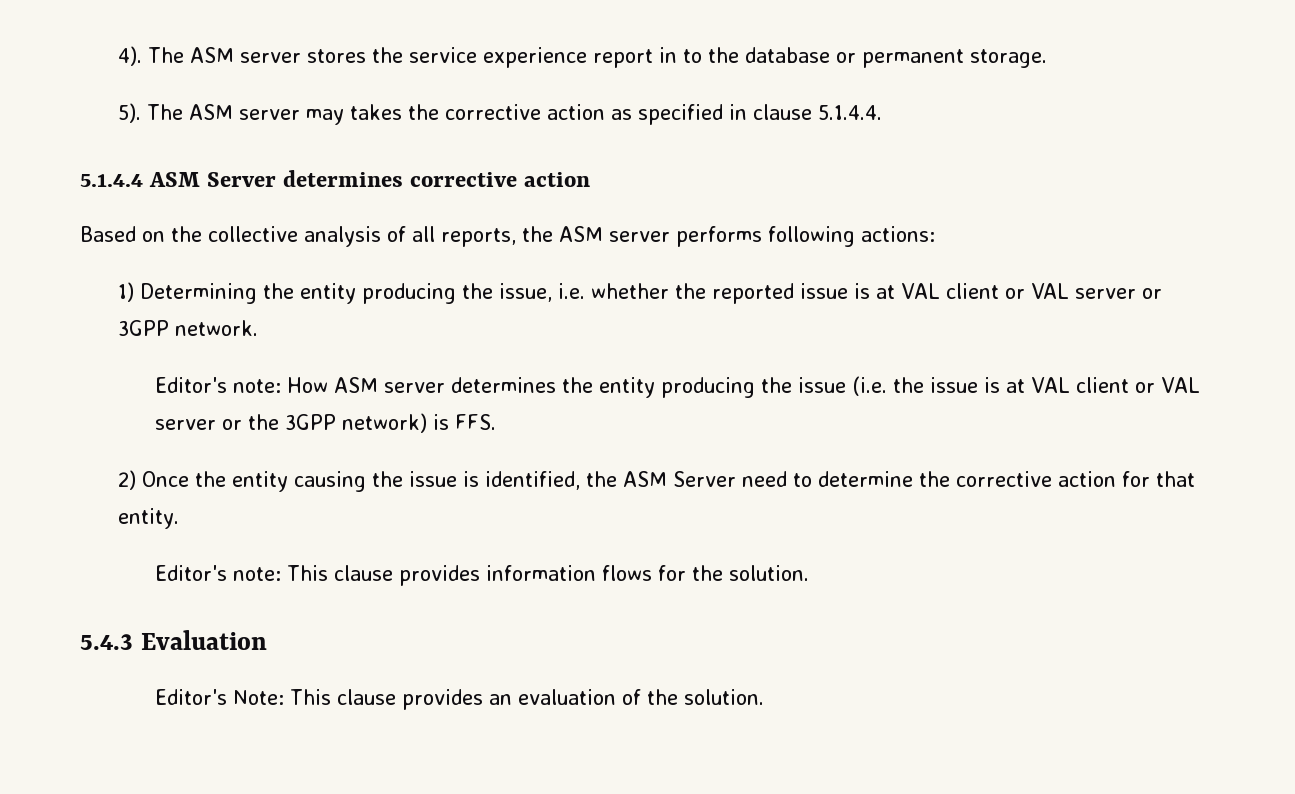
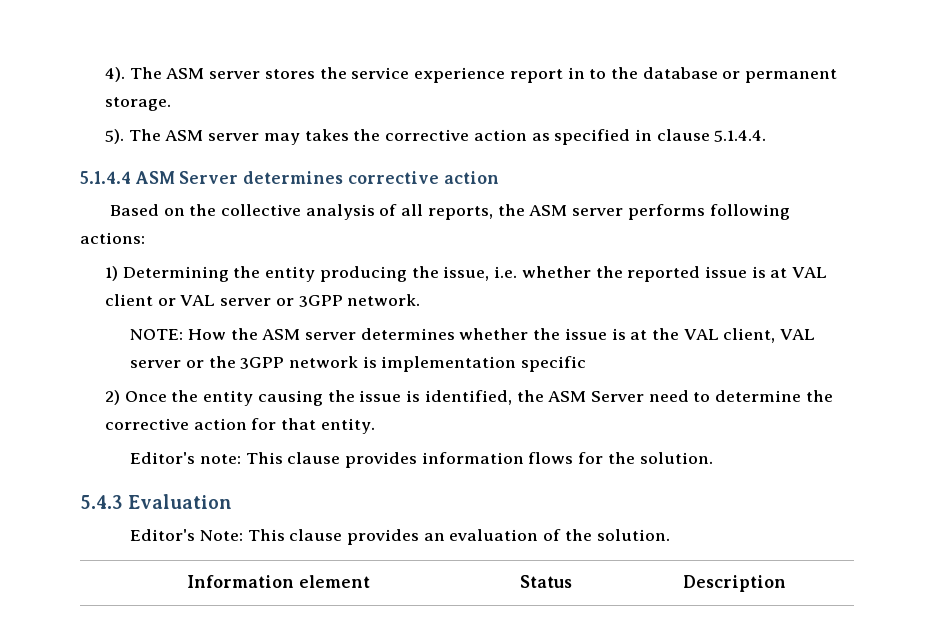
[155,376,888,398] Editor's note: How ASM server determines the entity producing the issue (i.e. -> [130,328,529,340] NOTE: How the ASM server determines whether
[1031,377,1156,393] VAL client or -> [652,328,776,343] the VAL client,
[342,413,497,433] network) is FFS. -> [288,356,587,372] network is implementation specific
(765, 697) none -> [187,575,370,588] [519,575,572,588] [682,575,786,592] // Information element | Status | Description

